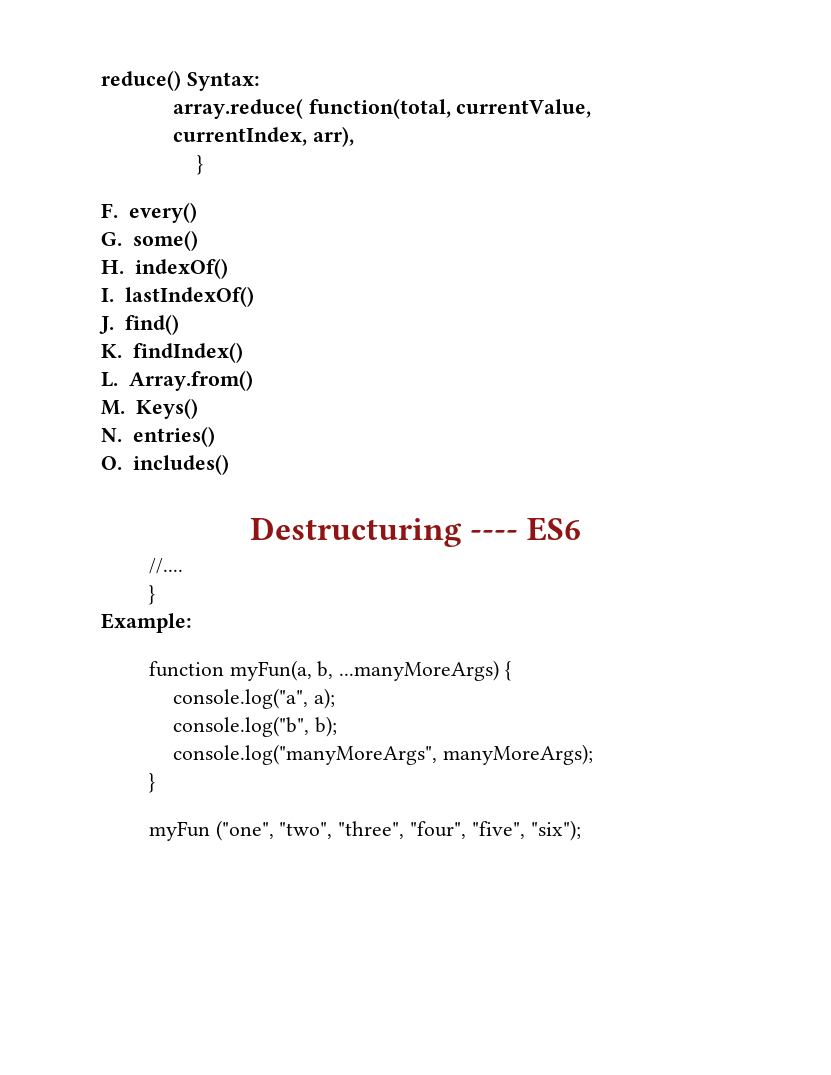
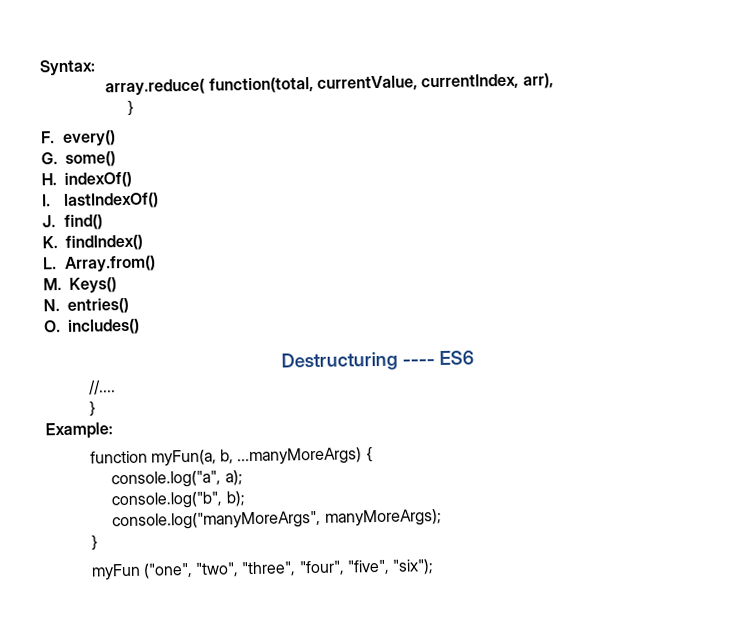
[101,70,181,91] reduce() -> (39, 67) none

